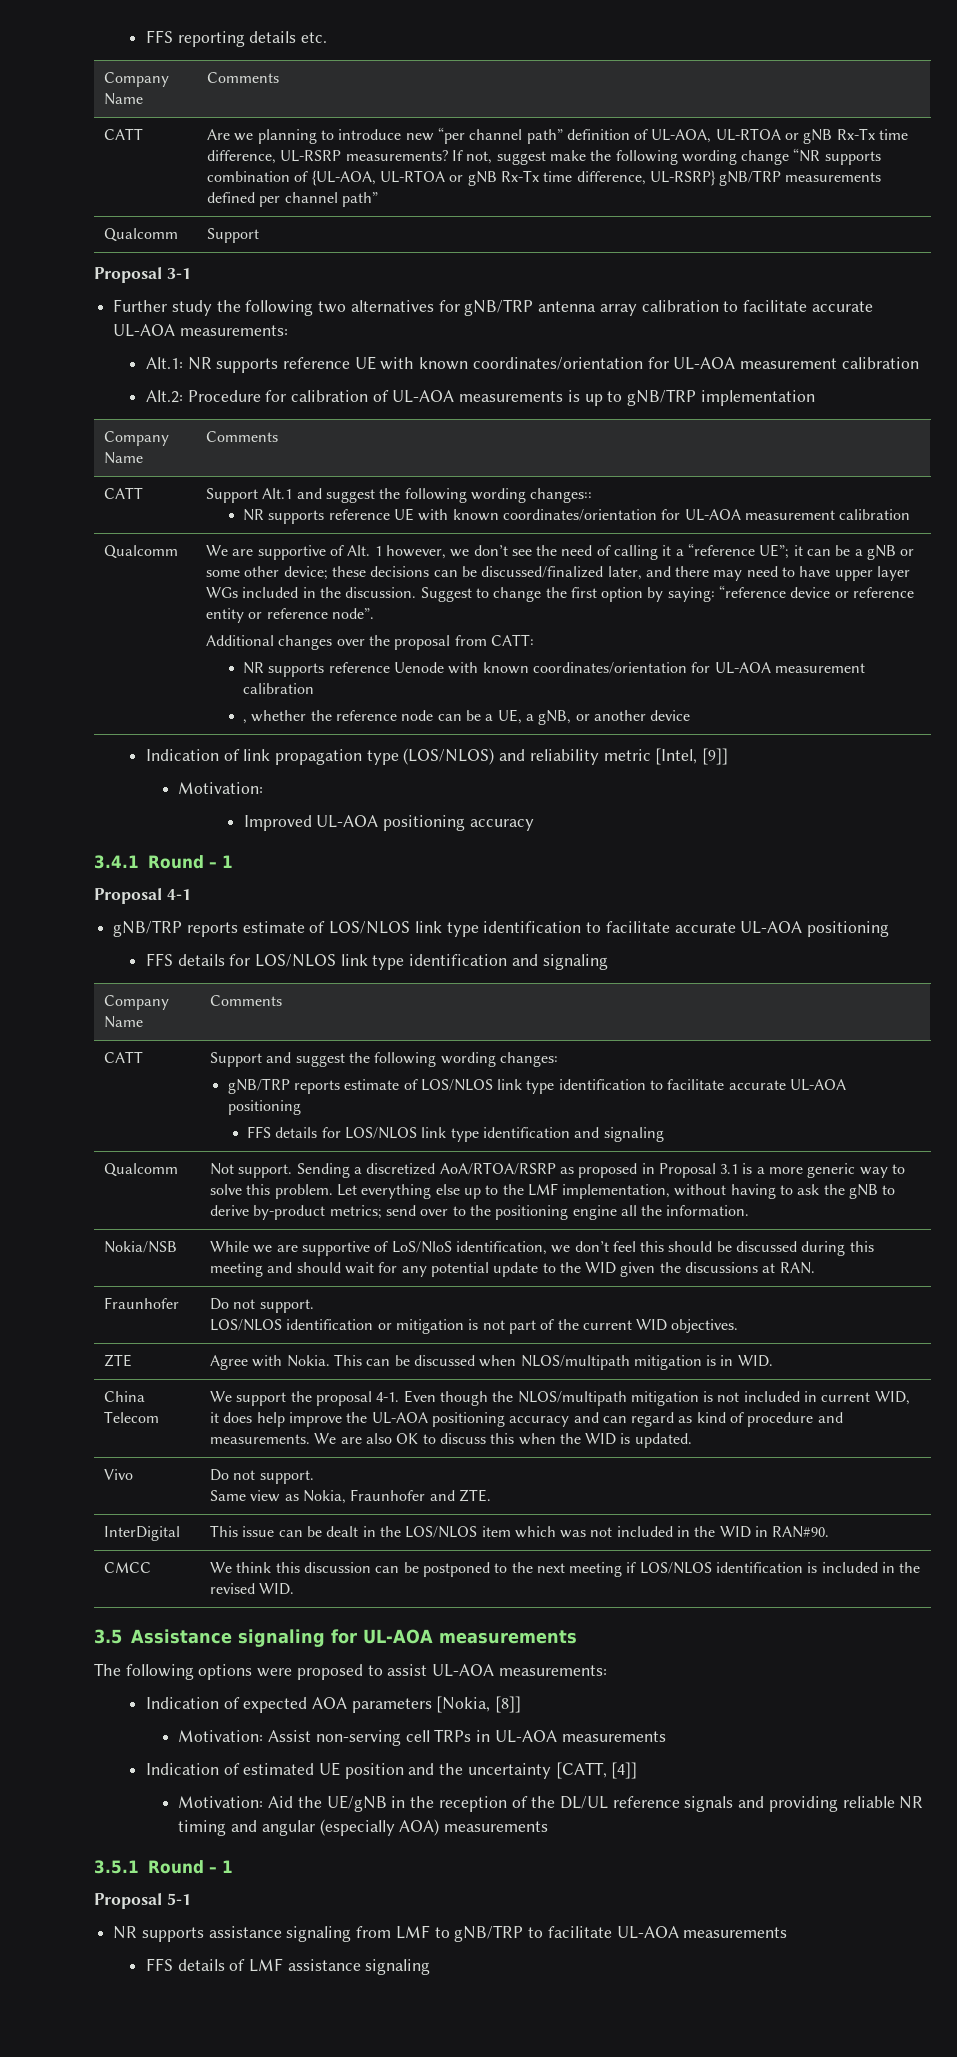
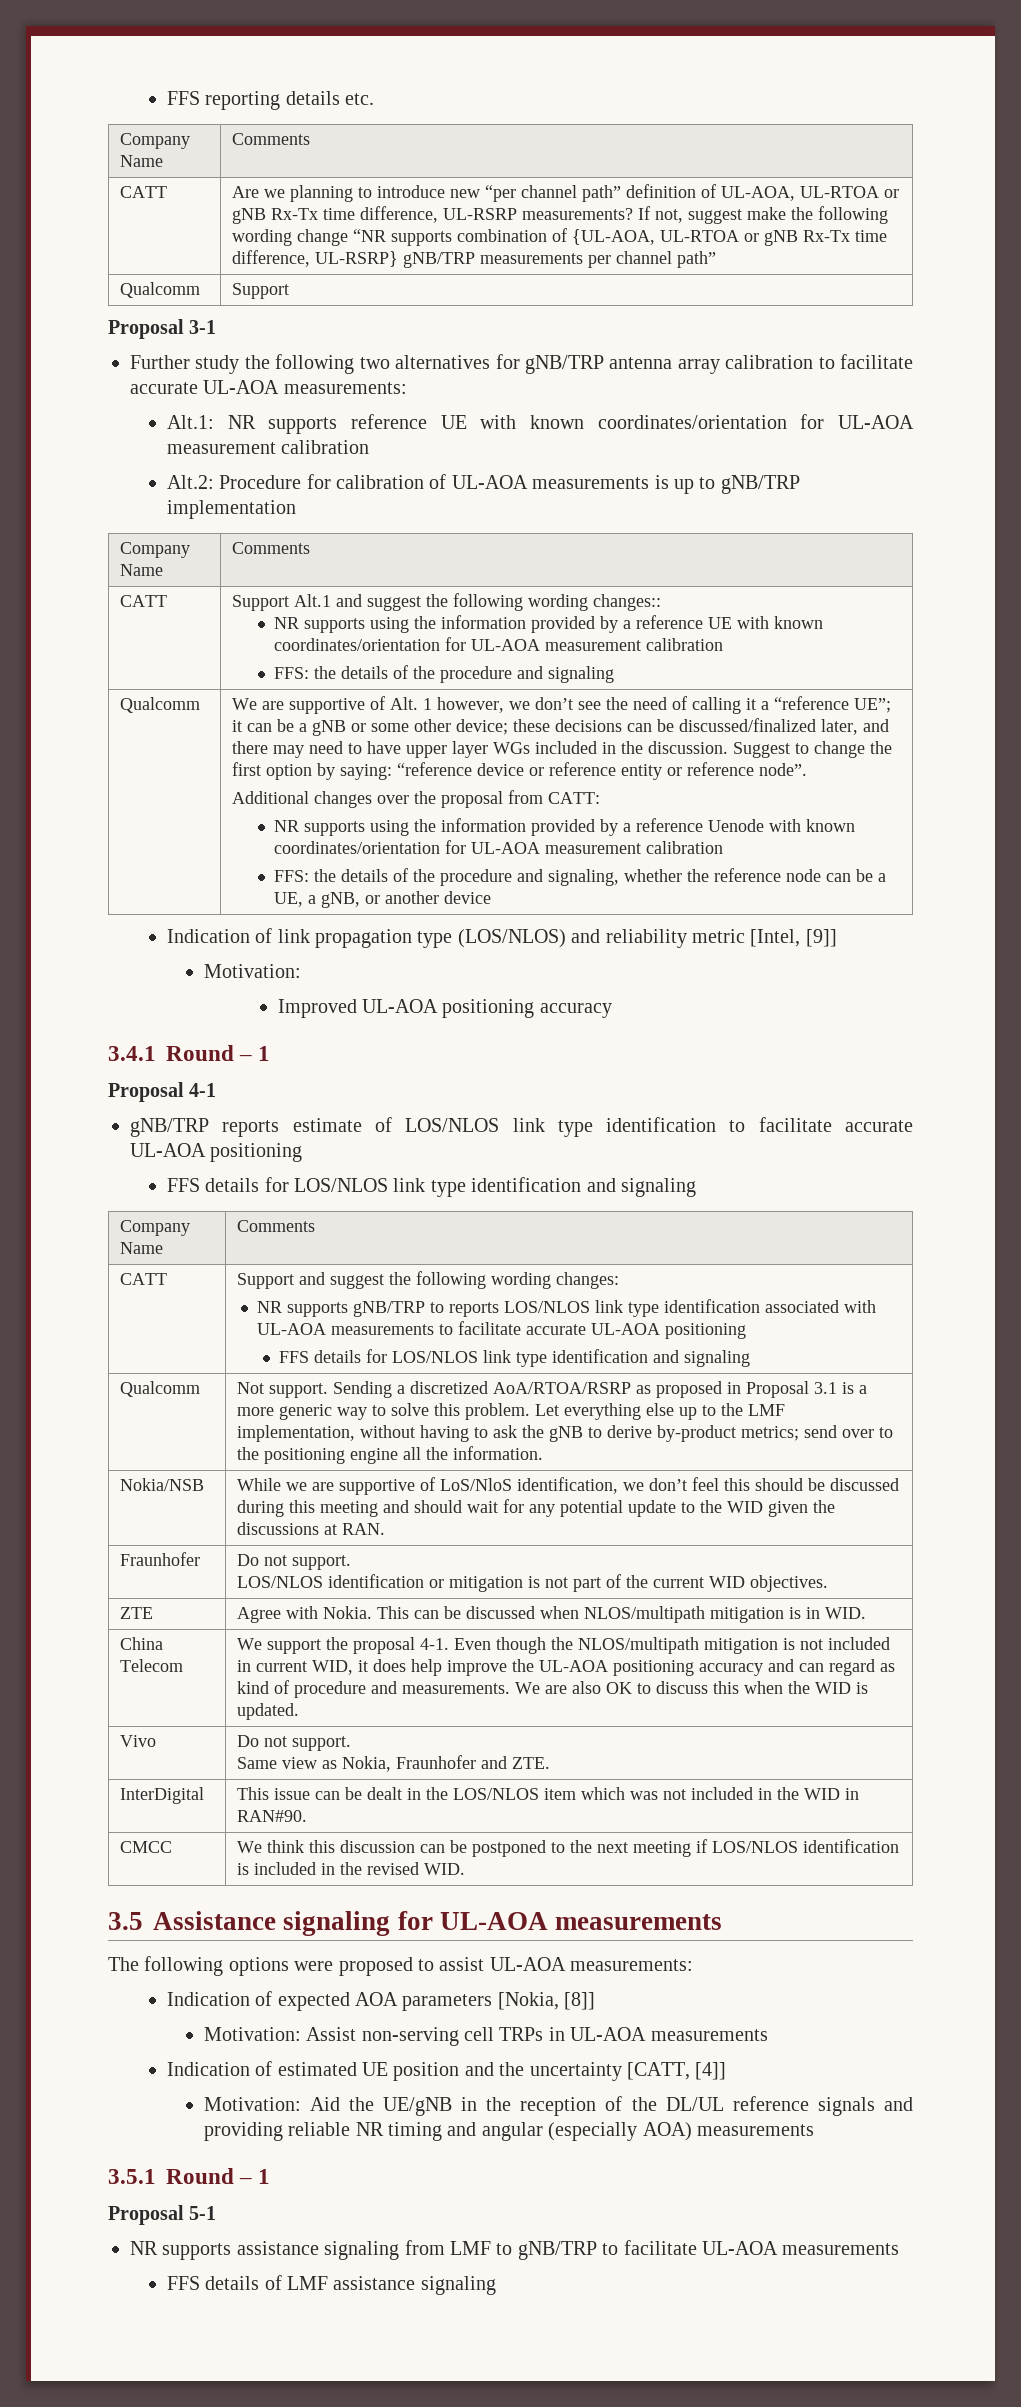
[206,192,255,203] defined -> (584, 258) none
[328,508,911,521] reference UE with known coordinates/orientation for UL-AOA measurement calibration -> [370,615,824,633] [274,637,724,651] [274,665,615,683] using the information provided by a reference UE with known coordinates/orientation for UL-AOA measurement calibration // FFS: the details of the procedure and signaling
(325, 670) none -> [370,818,632,836] using the information provided by a
[243,719,248,724] , -> [274,868,620,886] FFS: the details of the procedure and signaling,
[227,1078,646,1094] gNB/TRP reports estimate of LOS/NLOS link type identification -> [257,1299,877,1317] [257,1323,435,1335] NR supports gNB/TRP to reports LOS/NLOS link type identification associated with UL-AOA measurements

